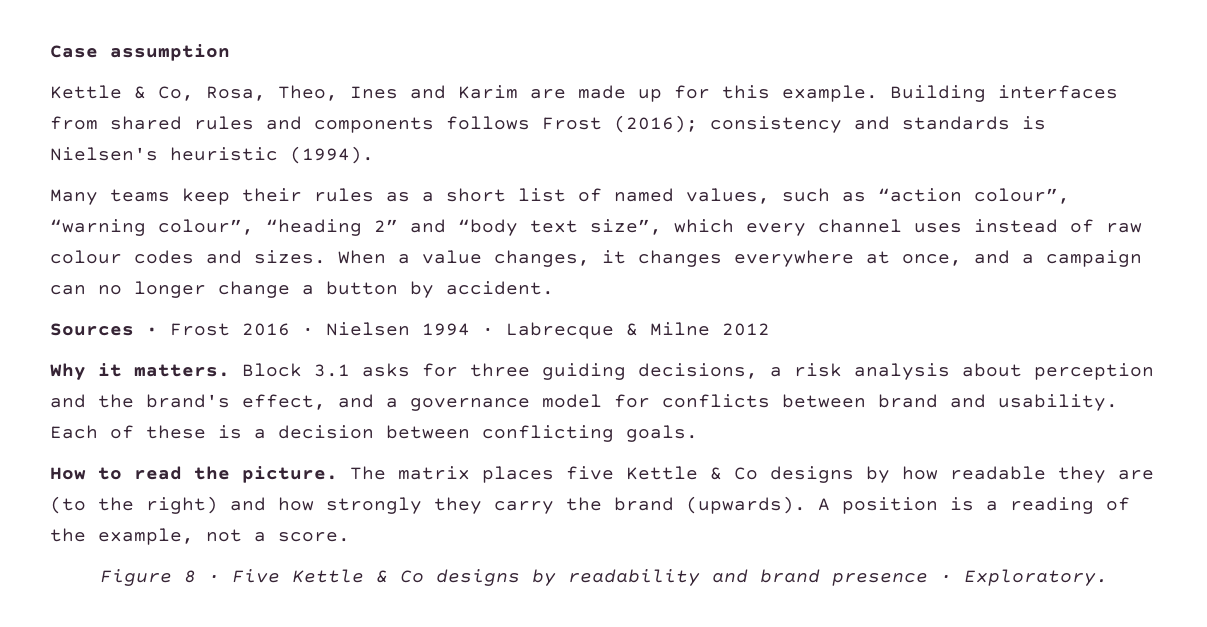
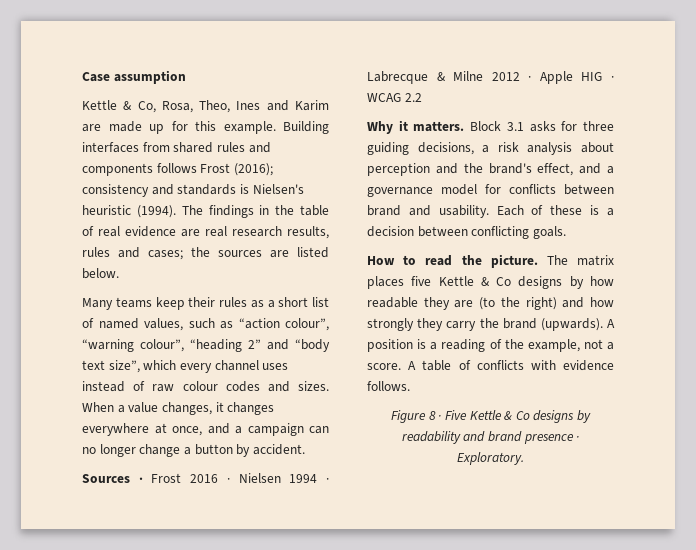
(374, 155) none -> [181,205,329,218] [82,226,329,239] [82,247,329,260] [82,268,119,279] The findings in the table of real evidence are real research results, rules and cases; the sources are listed below.
(770, 329) none -> [528,71,614,84] [367,93,422,102] · Apple HIG · WCAG 2.2
(350, 537) none -> [408,360,614,371] [367,381,410,391] A table of conflicts with evidence follows.

